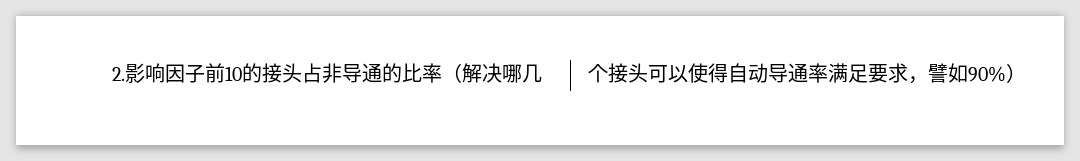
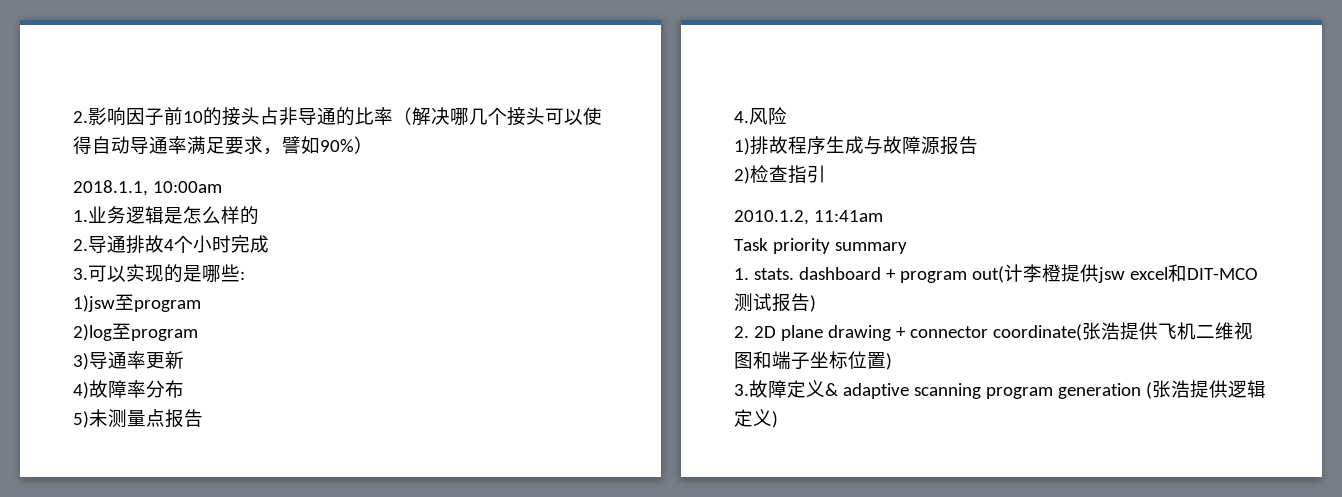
(1026, 73) none -> [73,180,222,196] [73,206,259,225] [73,235,269,254] [73,264,245,283] [73,294,201,312] [73,323,198,341] [73,351,184,370] [73,380,184,399] [73,409,203,428] [734,107,787,125] [734,136,978,155] [734,165,826,184] [734,210,883,225] [734,238,907,254] [734,264,1258,283] [734,293,816,312] [734,322,1253,341] [734,351,892,370] [734,380,1266,399] [734,409,778,428] // 2018.1.1, 10:00am // 1.业务逻辑是怎么样的 // 2.导通排故4个小时完成 // 3.可以实现的是哪些: // 1)jsw至program // 2)log至program // 3)导通率更新 // 4)故障率分布 // 5)未测量点报告 // 4.风险 // 1)排故程序生成与故障源报告 // 2)检查指引 // 2010.1.2, 11:41am // Task priority summary // 1. stats. dashboard + program out(计李橙提供jsw excel和DIT-MCO测试报告) // 2. 2D plane drawing + connector coordinate(张浩提供飞机二维视图和端子坐标位置) // 3.故障定义& adaptive scanning program generation (张浩提供逻辑定义)

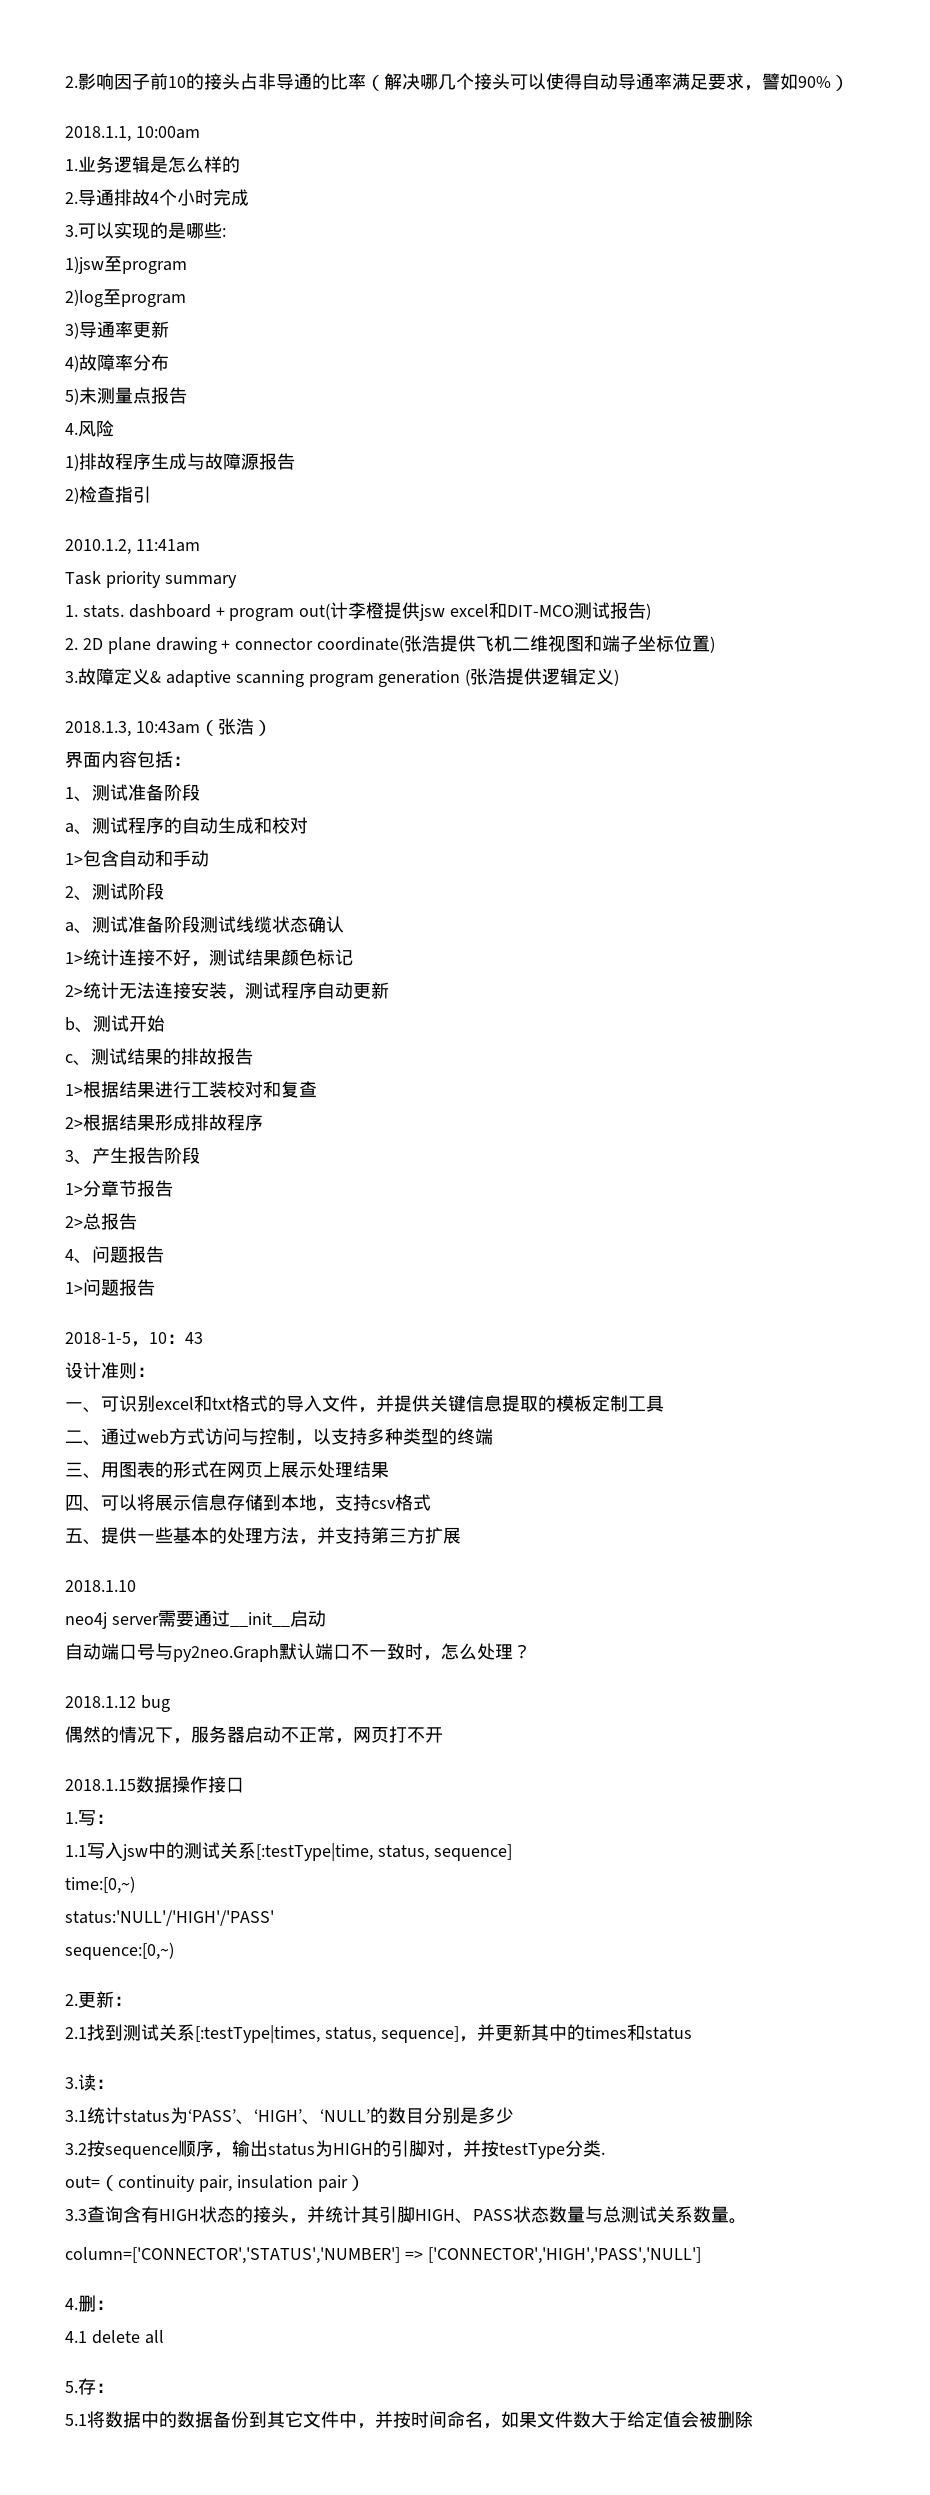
(778, 419) none -> [65,718,272,737] [65,751,191,768] [65,784,200,802] [65,817,308,835] [65,850,209,867] [65,883,164,901] [65,916,344,934] [65,949,353,967] [65,982,389,1000] [65,1015,165,1033] [65,1048,253,1066] [65,1081,317,1098] [65,1114,263,1131] [65,1147,200,1165] [65,1180,173,1197] [65,1213,137,1230] [65,1246,164,1264] [65,1279,155,1296] [65,1332,203,1347] [65,1362,155,1379] [65,1395,664,1413] [65,1428,493,1446] [65,1461,389,1479] [65,1494,431,1512] [65,1527,461,1545] [65,1580,136,1592] [65,1610,326,1629] [65,1643,531,1662] [65,1695,170,1712] [65,1726,443,1744] [65,1776,244,1793] [65,1810,114,1826] [65,1842,512,1862] [65,1876,135,1894] [65,1910,274,1926] [65,1942,174,1960] [65,1991,132,2008] [65,2024,692,2044] [65,2074,114,2091] [65,2107,514,2125] [65,2140,605,2159] [65,2175,365,2192] [65,2206,747,2224] [65,2247,701,2264] [65,2295,114,2312] [65,2330,164,2344] [65,2378,114,2395] [65,2411,753,2429] // 2018.1.3, 10:43am（张浩） // 界面内容包括： // 1、测试准备阶段 // a、测试程序的自动生成和校对 // 1>包含自动和手动 // 2、测试阶段 // a、测试准备阶段测试线缆状态确认 // 1>统计连接不好，测试结果颜色标记 // 2>统计无法连接安装，测试程序自动更新 // b、测试开始 // c、测试结果的排故报告 // 1>根据结果进行工装校对和复查 // 2>根据结果形成排故程序 // 3、产生报告阶段 // 1>分章节报告 // 2>总报告 // 4、问题报告 // 1>问题报告 // 2018-1-5，10：43 // 设计准则： // 一、可识别excel和txt格式的导入文件，并提供关键信息提取的模板定制工具 // 二、通过web方式访问与控制，以支持多种类型的终端 // 三、用图表的形式在网页上展示处理结果 // 四、可以将展示信息存储到本地，支持csv格式 // 五、提供一些基本的处理方法，并支持第三方扩展 // 2018.1.10 // neo4j server需要通过__init__启动 // 自动端口号与py2neo.Graph默认端口不一致时，怎么处理？ // 2018.1.12 bug // 偶然的情况下，服务器启动不正常，网页打不开 // 2018.1.15数据操作接口 // 1.写： // 1.1写入jsw中的测试关系[:testType|time, status, sequence] // time:[0,~) // status:'NULL'/'HIGH'/'PASS' // sequence:[0,~) // 2.更新： // 2.1找到测试关系[:testType|times, status, sequence]，并更新其中的times和status // 3.读： // 3.1统计status为‘PASS’、‘HIGH’、‘NULL’的数目分别是多少 // 3.2按sequence顺序，输出status为HIGH的引脚对，并按testType分类. // out=（continuity pair, insulation pair） // 3.3查询含有HIGH状态的接头，并统计其引脚HIGH、PASS状态数量与总测试关系数量。 // column=['CONNECTOR','STATUS','NUMBER'] => ['CONNECTOR','HIGH','PASS','NULL'] // 4.删： // 4.1 delete all // 5.存： // 5.1将数据中的数据备份到其它文件中，并按时间命名，如果文件数大于给定值会被删除

